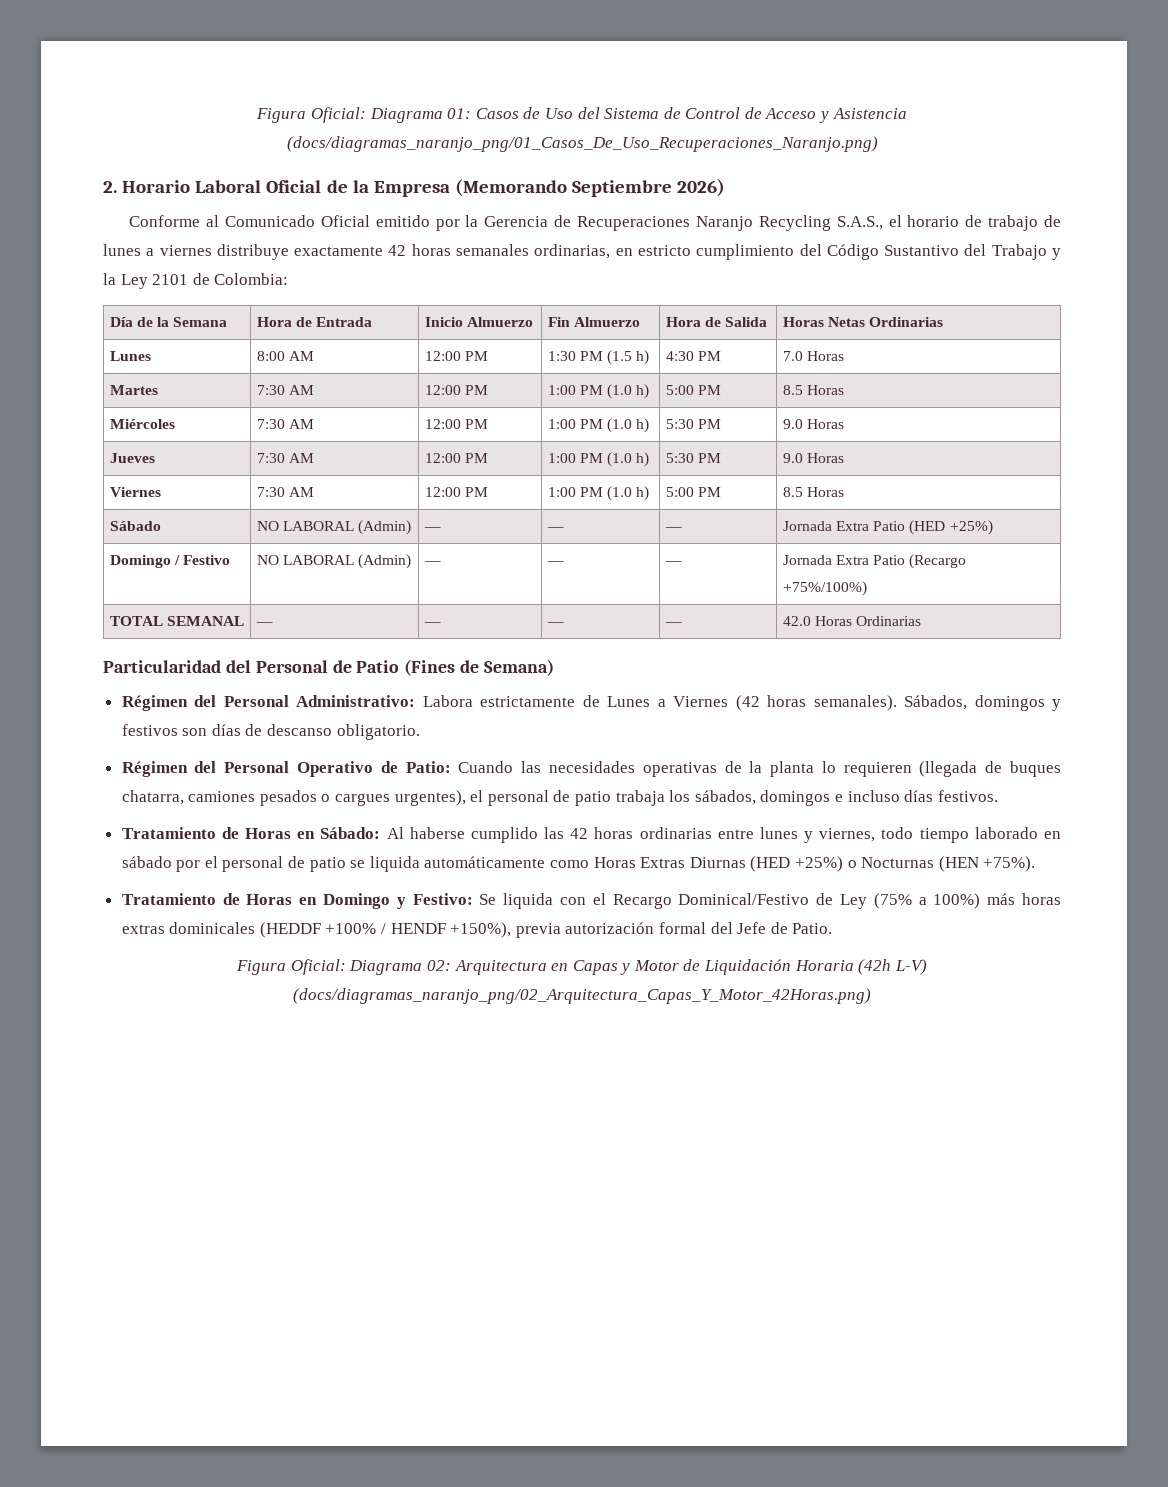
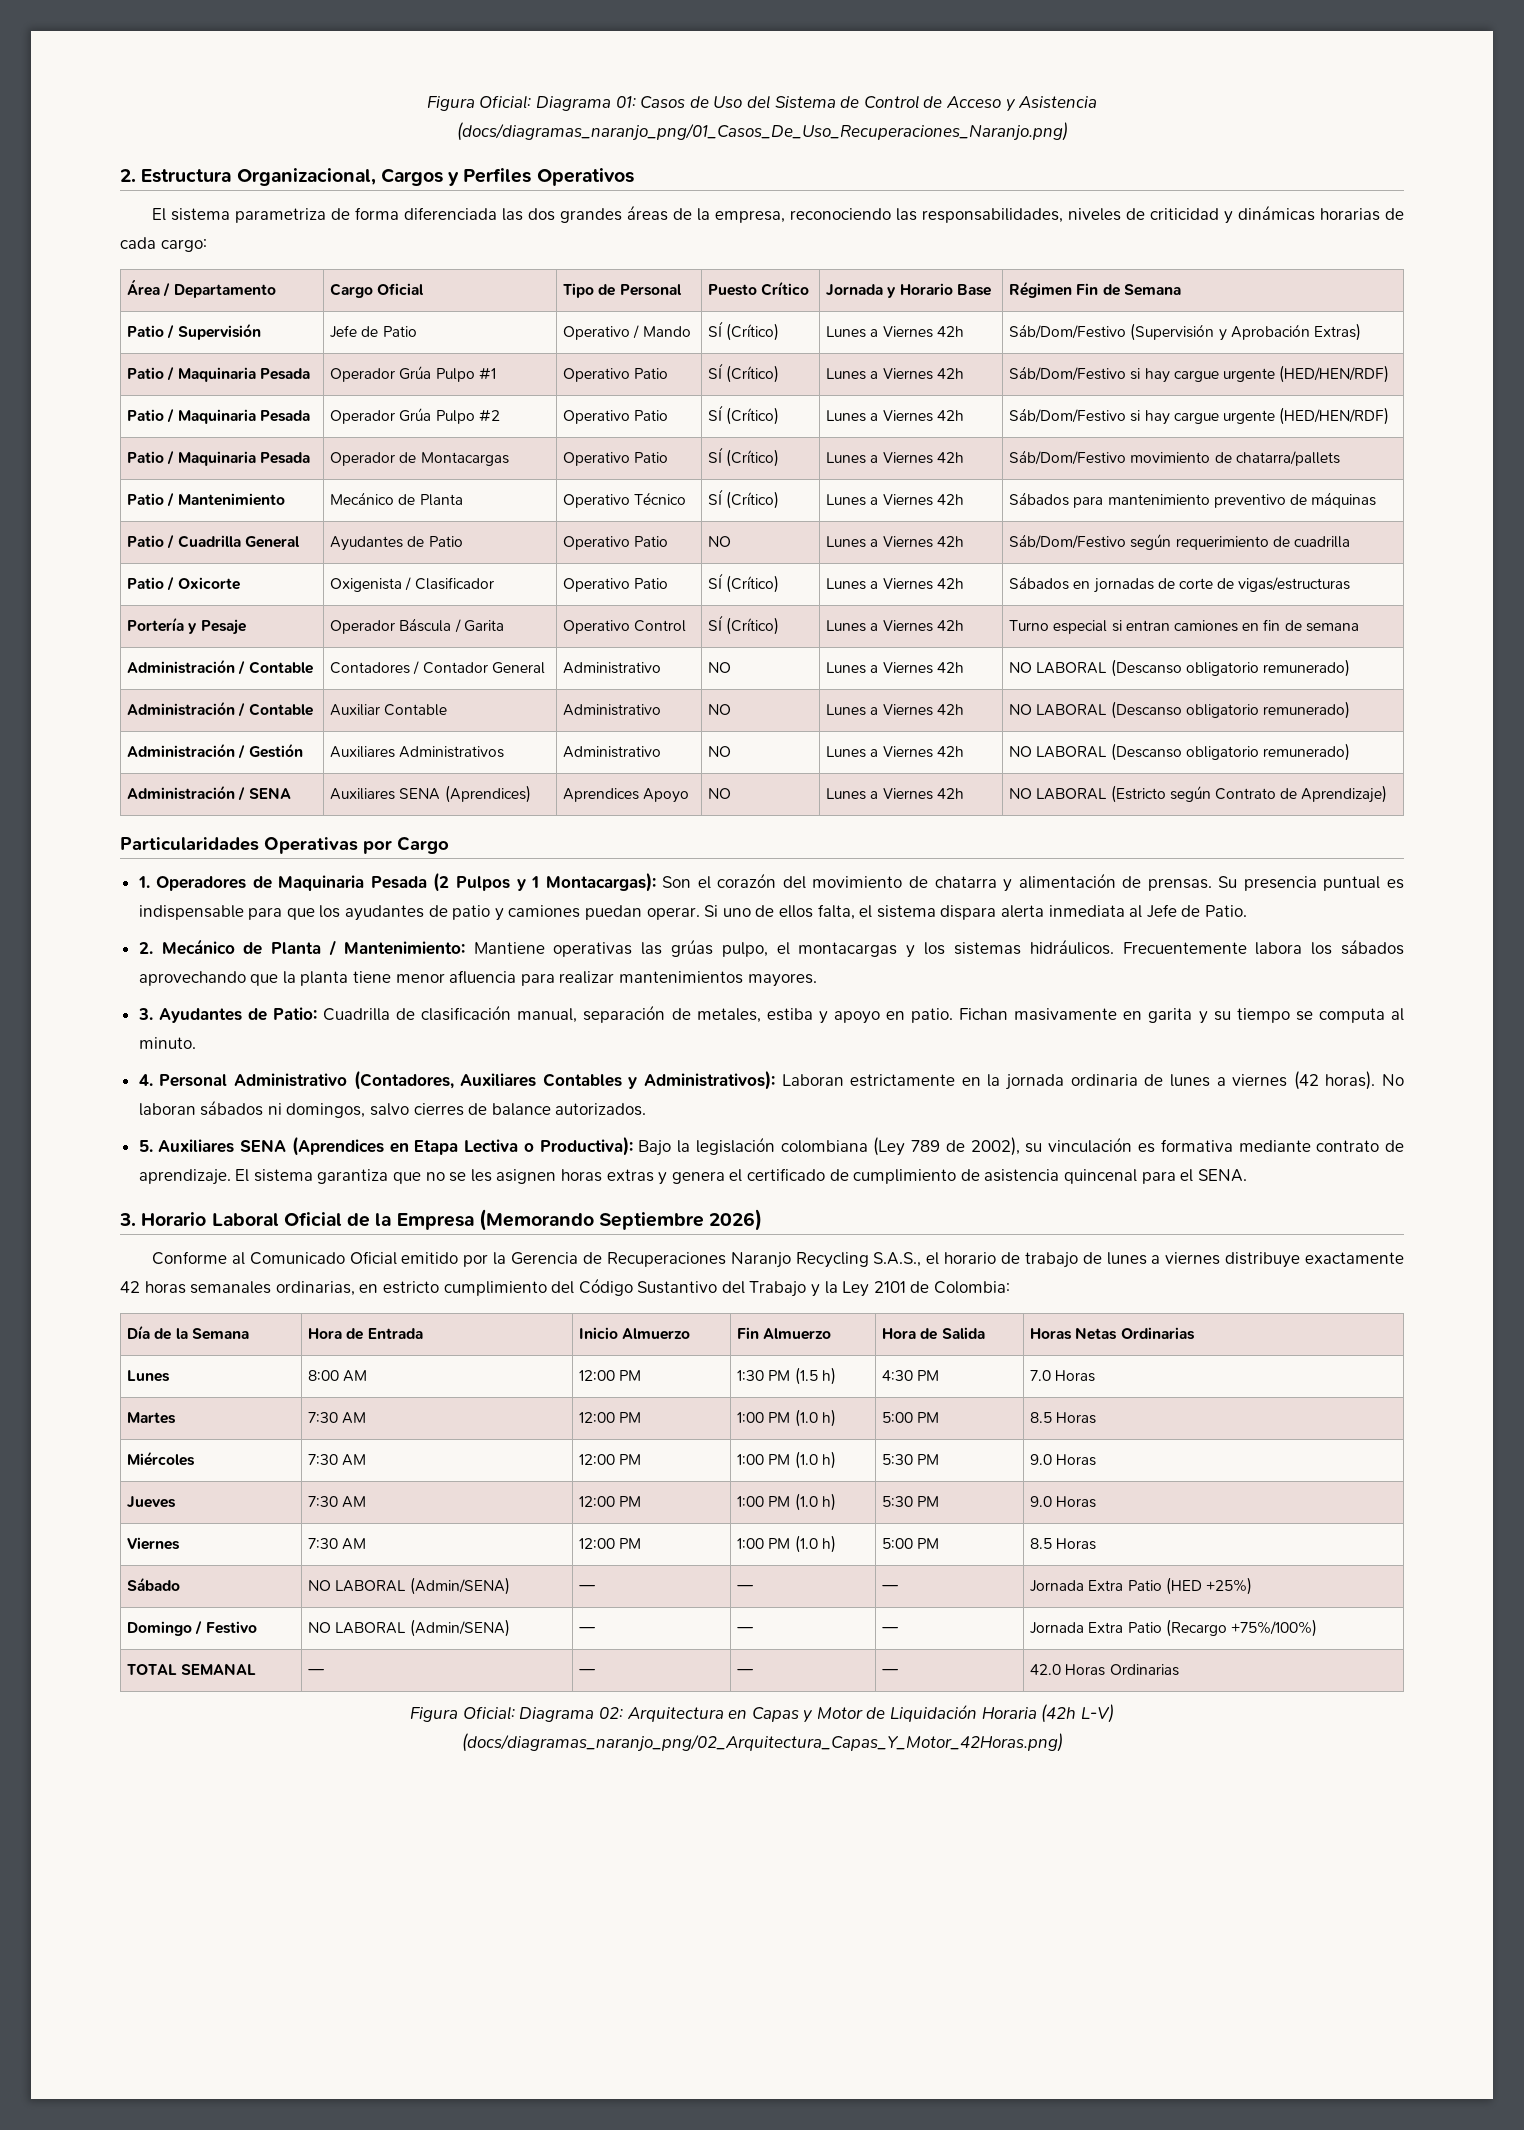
(117, 187) none -> [141,168,634,186] [152,205,1404,224] [120,237,207,252] [127,279,276,298] [330,283,425,298] [563,283,682,298] [708,281,810,296] [826,283,991,298] [1009,281,1181,298] [127,323,261,340] [330,325,417,338] [563,325,691,340] [708,321,780,341] [826,326,964,338] [1009,323,1361,341] [127,366,310,382] [330,366,496,382] [563,368,669,382] [708,363,780,383] [826,368,964,380] [1009,365,1390,383] [127,408,310,424] [330,408,500,424] [563,410,669,424] [708,405,780,425] [826,410,964,422] [1009,407,1390,425] [127,450,310,466] [330,452,509,466] [563,452,669,466] [708,447,780,467] [826,452,964,464] [1009,450,1340,466] [127,492,285,507] [330,492,463,506] [563,492,687,508] [708,489,780,509] [826,494,964,506] [1009,492,1377,508] [127,534,300,549] [330,536,463,551] [563,536,669,550] [708,536,732,547] [826,536,964,548] [1009,534,1350,550] [127,576,240,591] [330,577,494,592] [563,578,669,592] [708,573,780,593] [826,578,964,590] [1009,576,1351,593] [127,617,246,635] [330,618,504,634] [563,620,687,634] [708,615,780,635] [826,620,964,632] [1009,619,1359,634] [127,659,313,675] [330,661,545,675] [563,662,662,674] [708,662,732,673] [826,662,964,674] [1009,659,1350,677] [127,701,313,717] [330,704,448,716] [563,704,662,716] [708,704,732,715] [826,704,964,716] [1009,701,1350,719] [127,743,303,759] [330,746,505,758] [563,746,662,758] [708,746,732,757] [826,746,964,758] [1009,743,1350,761] [127,785,291,801] [330,785,531,803] [563,788,690,803] [708,788,732,799] [826,788,964,800] [1009,785,1388,803] [120,836,449,854] [137,872,1404,892] [138,904,1247,921] [138,939,1405,958] [138,970,817,987] [137,1005,1405,1024] [138,1037,196,1049] [138,1070,1405,1090] [138,1100,647,1118] [138,1136,1404,1156] [138,1168,1247,1185] [119,1213,136,1226] Estructura Organizacional, Cargos y Perfiles Operativos // El sistema parametriza de forma diferenciada las dos grandes áreas de la empresa, reconociendo las responsabilidades, niveles de criticidad y dinámicas horarias de cada cargo: // Área / Departamento | Cargo Oficial | Tipo de Personal | Puesto Crítico | Jornada y Horario Base | Régimen Fin de Semana // Patio / Supervisión | Jefe de Patio | Operativo / Mando | SÍ (Crítico) | Lunes a Viernes 42h | Sáb/Dom/Festivo (Supervisión y Aprobación Extras) // Patio / Maquinaria Pesada | Operador Grúa Pulpo #1 | Operativo Patio | SÍ (Crítico) | Lunes a Viernes 42h | Sáb/Dom/Festivo si hay cargue urgente (HED/HEN/RDF) // Patio / Maquinaria Pesada | Operador Grúa Pulpo #2 | Operativo Patio | SÍ (Crítico) | Lunes a Viernes 42h | Sáb/Dom/Festivo si hay cargue urgente (HED/HEN/RDF) // Patio / Maquinaria Pesada | Operador de Montacargas | Operativo Patio | SÍ (Crítico) | Lunes a Viernes 42h | Sáb/Dom/Festivo movimiento de chatarra/pallets // Patio / Mantenimiento | Mecánico de Planta | Operativo Técnico | SÍ (Crítico) | Lunes a Viernes 42h | Sábados para mantenimiento preventivo de máquinas // Patio / Cuadrilla General | Ayudantes de Patio | Operativo Patio | NO | Lunes a Viernes 42h | Sáb/Dom/Festivo según requerimiento de cuadrilla // Patio / Oxicorte | Oxigenista / Clasificador | Operativo Patio | SÍ (Crítico) | Lunes a Viernes 42h | Sábados en jornadas de corte de vigas/estructuras // Portería y Pesaje | Operador Báscula / Garita | Operativo Control | SÍ (Crítico) | Lunes a Viernes 42h | Turno especial si entran camiones en fin de semana // Administración / Contable | Contadores / Contador General | Administrativo | NO | Lunes a Viernes 42h | NO LABORAL (Descanso obligatorio remunerado) // Administración / Contable | Auxiliar Contable | Administrativo | NO | Lunes a Viernes 42h | NO LABORAL (Descanso obligatorio remunerado) // Administración / Gestión | Auxiliares Administrativos | Administrativo | NO | Lunes a Viernes 42h | NO LABORAL (Descanso obligatorio remunerado) // Administración / SENA | Auxiliares SENA (Aprendices) | Aprendices Apoyo | NO | Lunes a Viernes 42h | NO LABORAL (Estricto según Contrato de Aprendizaje) // Particularidades Operativas por Cargo // 1. Operadores de Maquinaria Pesada (2 Pulpos y 1 Montacargas): Son el corazón del movimiento de chatarra y alimentación de prensas. Su presencia puntual es indispensable para que los ayudantes de patio y camiones puedan operar. Si uno de ellos falta, el sistema dispara alerta inmediata al Jefe de Patio. // 2. Mecánico de Planta / Mantenimiento: Mantiene operativas las grúas pulpo, el montacargas y los sistemas hidráulicos. Frecuentemente labora los sábados aprovechando que la planta tiene menor afluencia para realizar mantenimientos mayores. // 3. Ayudantes de Patio: Cuadrilla de clasificación manual, separación de metales, estiba y apoyo en patio. Fichan masivamente en garita y su tiempo se computa al minuto. // 4. Personal Administrativo (Contadores, Auxiliares Contables y Administrativos): Laboran estrictamente en la jornada ordinaria de lunes a viernes (42 horas). No laboran sábados ni domingos, salvo cierres de balance autorizados. // 5. Auxiliares SENA (Aprendices en Etapa Lectiva o Productiva): Bajo la legislación colombiana (Ley 789 de 2002), su vinculación es formativa mediante contrato de aprendizaje. El sistema garantiza que no se les asignen horas extras y genera el certificado de cumplimiento de asistencia quincenal para el SENA. // 3.
[358,520,412,535] (Admin) -> [409,1577,510,1595] (Admin/SENA)
[358,554,412,569] (Admin) -> [409,1619,510,1637] (Admin/SENA)
[103,659,555,676] [121,695,1061,711] [121,724,420,740] [121,761,1061,777] [121,790,998,806] [121,827,1061,843] [121,856,1036,872] [121,893,1061,909] [121,922,833,938] // Particularidad del Personal de Patio (Fines de Semana) // Régimen del Personal Administrativo: Labora estrictamente de Lunes a Viernes (42 horas semanales). Sábados, domingos y festivos son días de descanso obligatorio. // Régimen del Personal Operativo de Patio: Cuando las necesidades operativas de la planta lo requieren (llegada de buques chatarra, camiones pesados o cargues urgentes), el personal de patio trabaja los sábados, domingos e incluso días festivos. // Tratamiento de Horas en Sábado: Al haberse cumplido las 42 horas ordinarias entre lunes y viernes, todo tiempo laborado en sábado por el personal de patio se liquida automáticamente como Horas Extras Diurnas (HED +25%) o Nocturnas (HEN +75%). // Tratamiento de Horas en Domingo y Festivo: Se liquida con el Recargo Dominical/Festivo de Ley (75% a 100%) más horas extras dominicales (HEDDF +100% / HENDF +150%), previa autorización formal del Jefe de Patio. -> (1179, 1670) none

